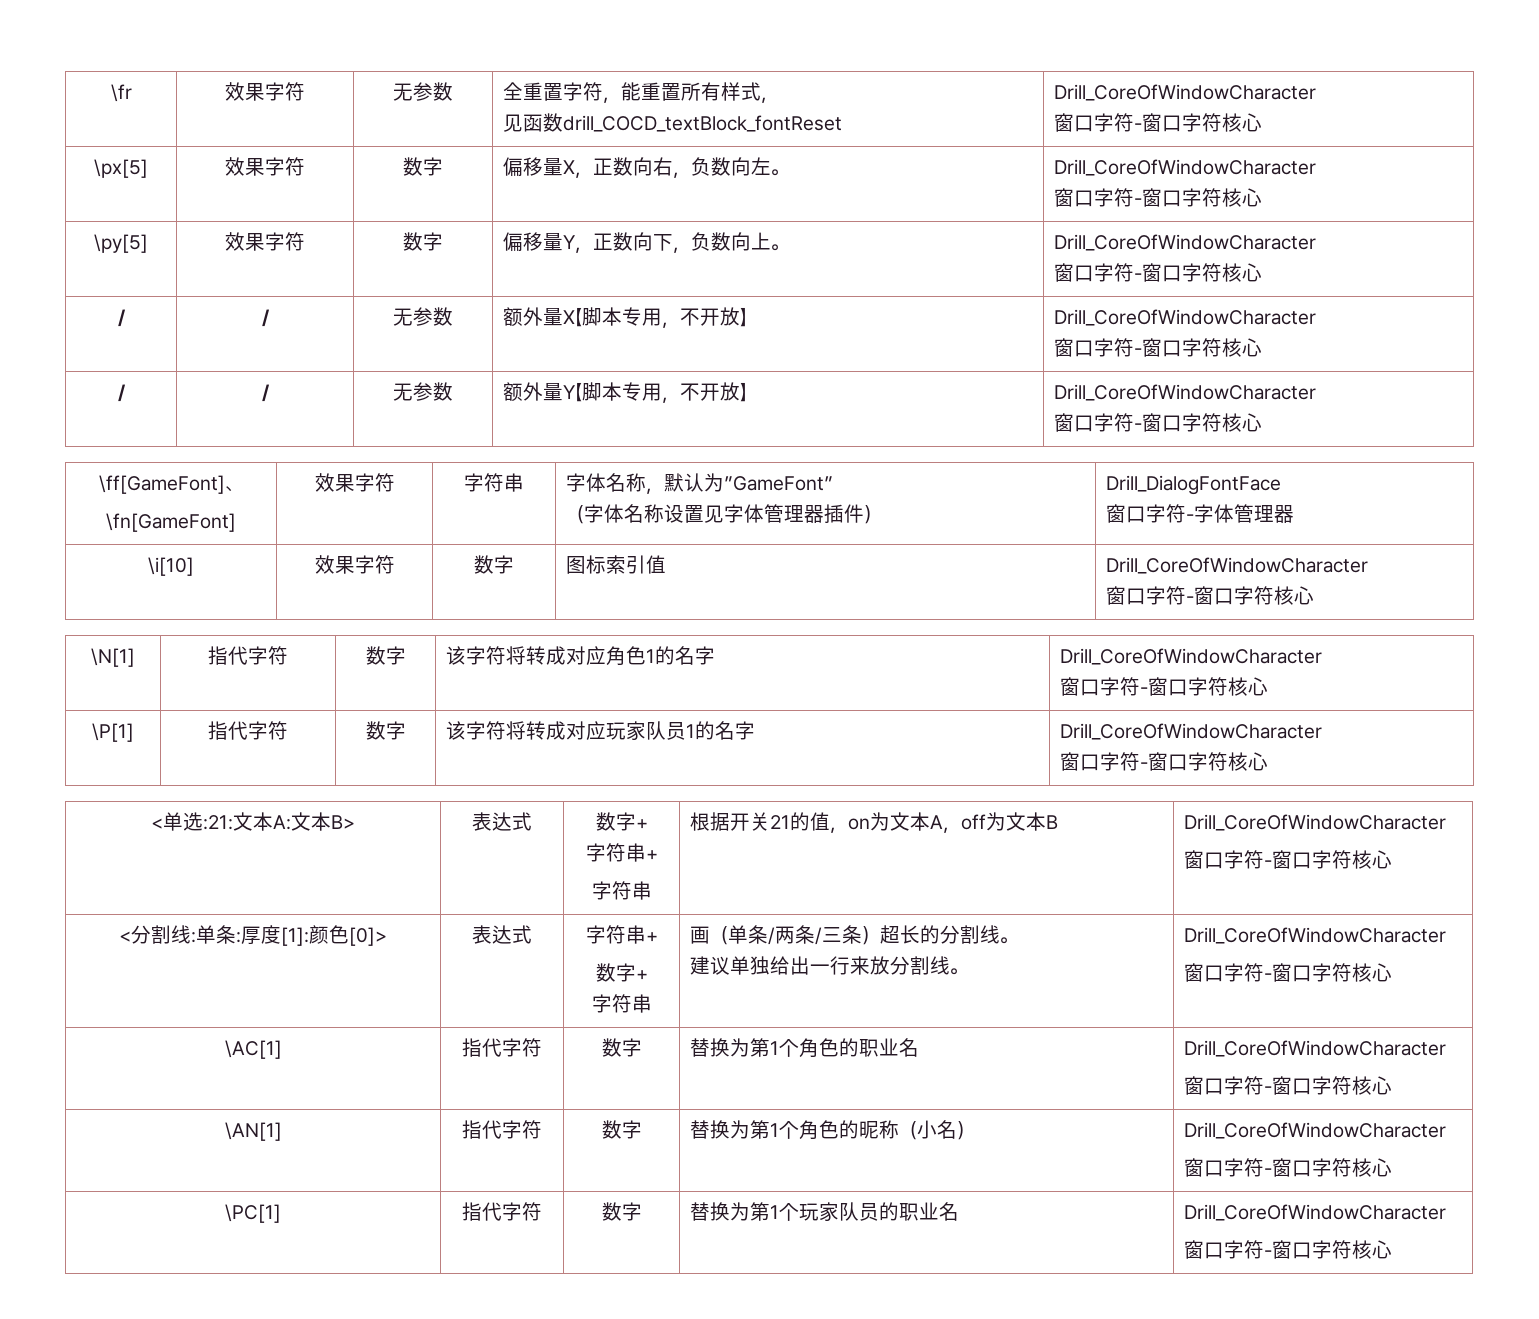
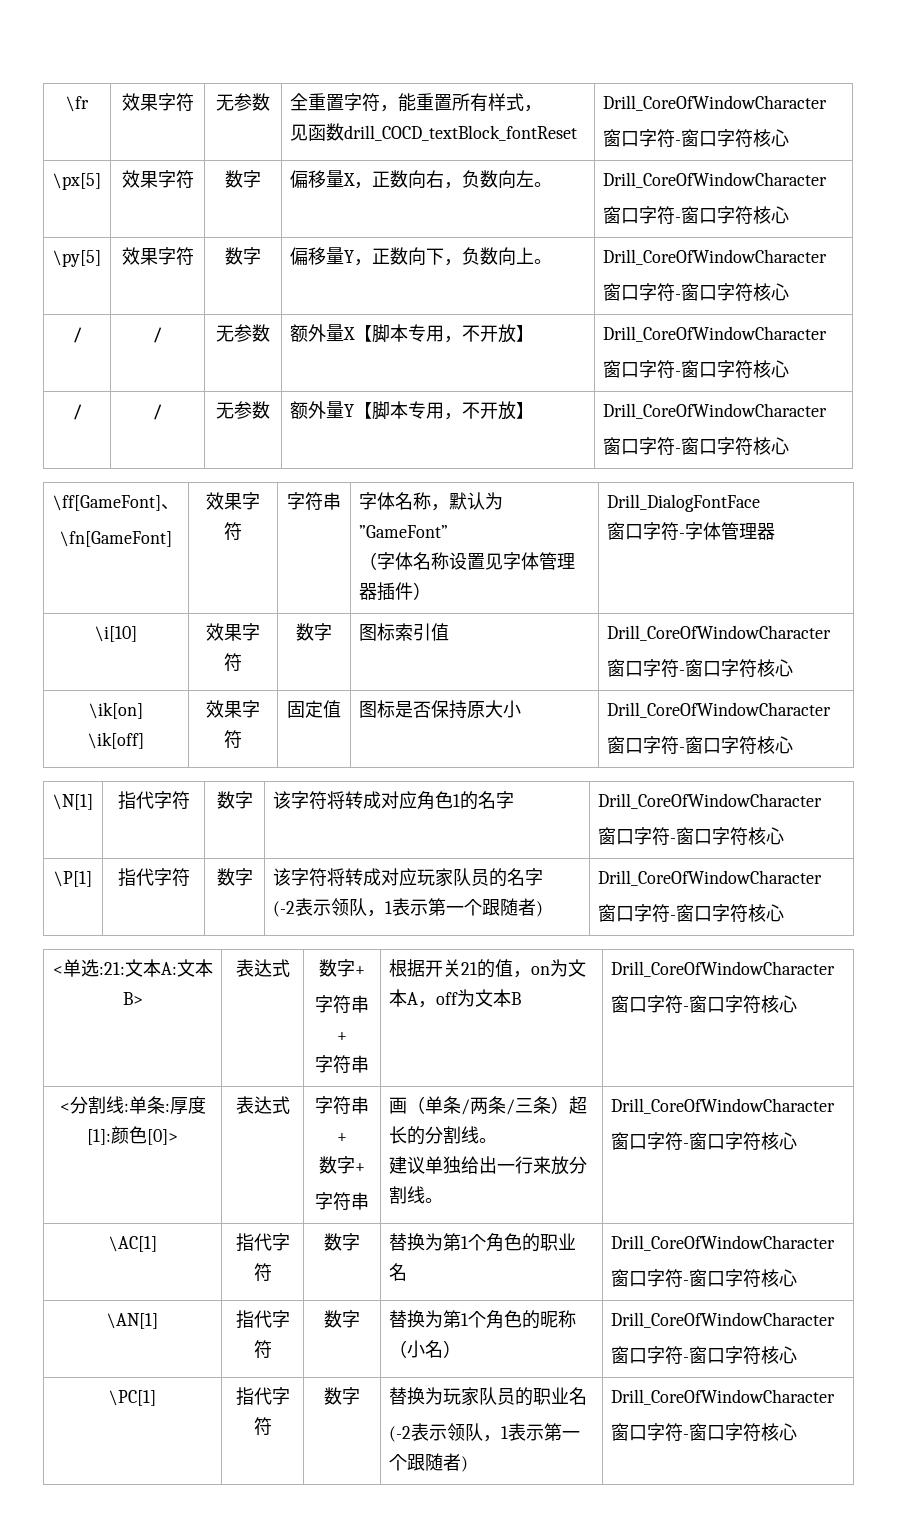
(1315, 595) none -> [89,702,143,719] [88,732,144,749] [206,700,260,718] [224,730,242,749] [287,700,341,718] [359,700,522,719] [607,702,832,718] [607,736,794,755] // \ik[on] // \ik[off] | 效果字符 | 固定值 | 图标是否保持原大小 | Drill_CoreOfWindowCharacter // 窗口字符-窗口字符核心
[686,721,756,740] 1的名字 -> [489,868,544,887] [273,898,544,917] 的名字 // (-2表示领队，1表示第一个跟随者)
[750,1202,800,1221] 第1个 -> (444, 1396) none
(960, 1211) none -> [389,1423,581,1442] [389,1453,469,1472] // (-2表示领队，1表示第一个跟随者)

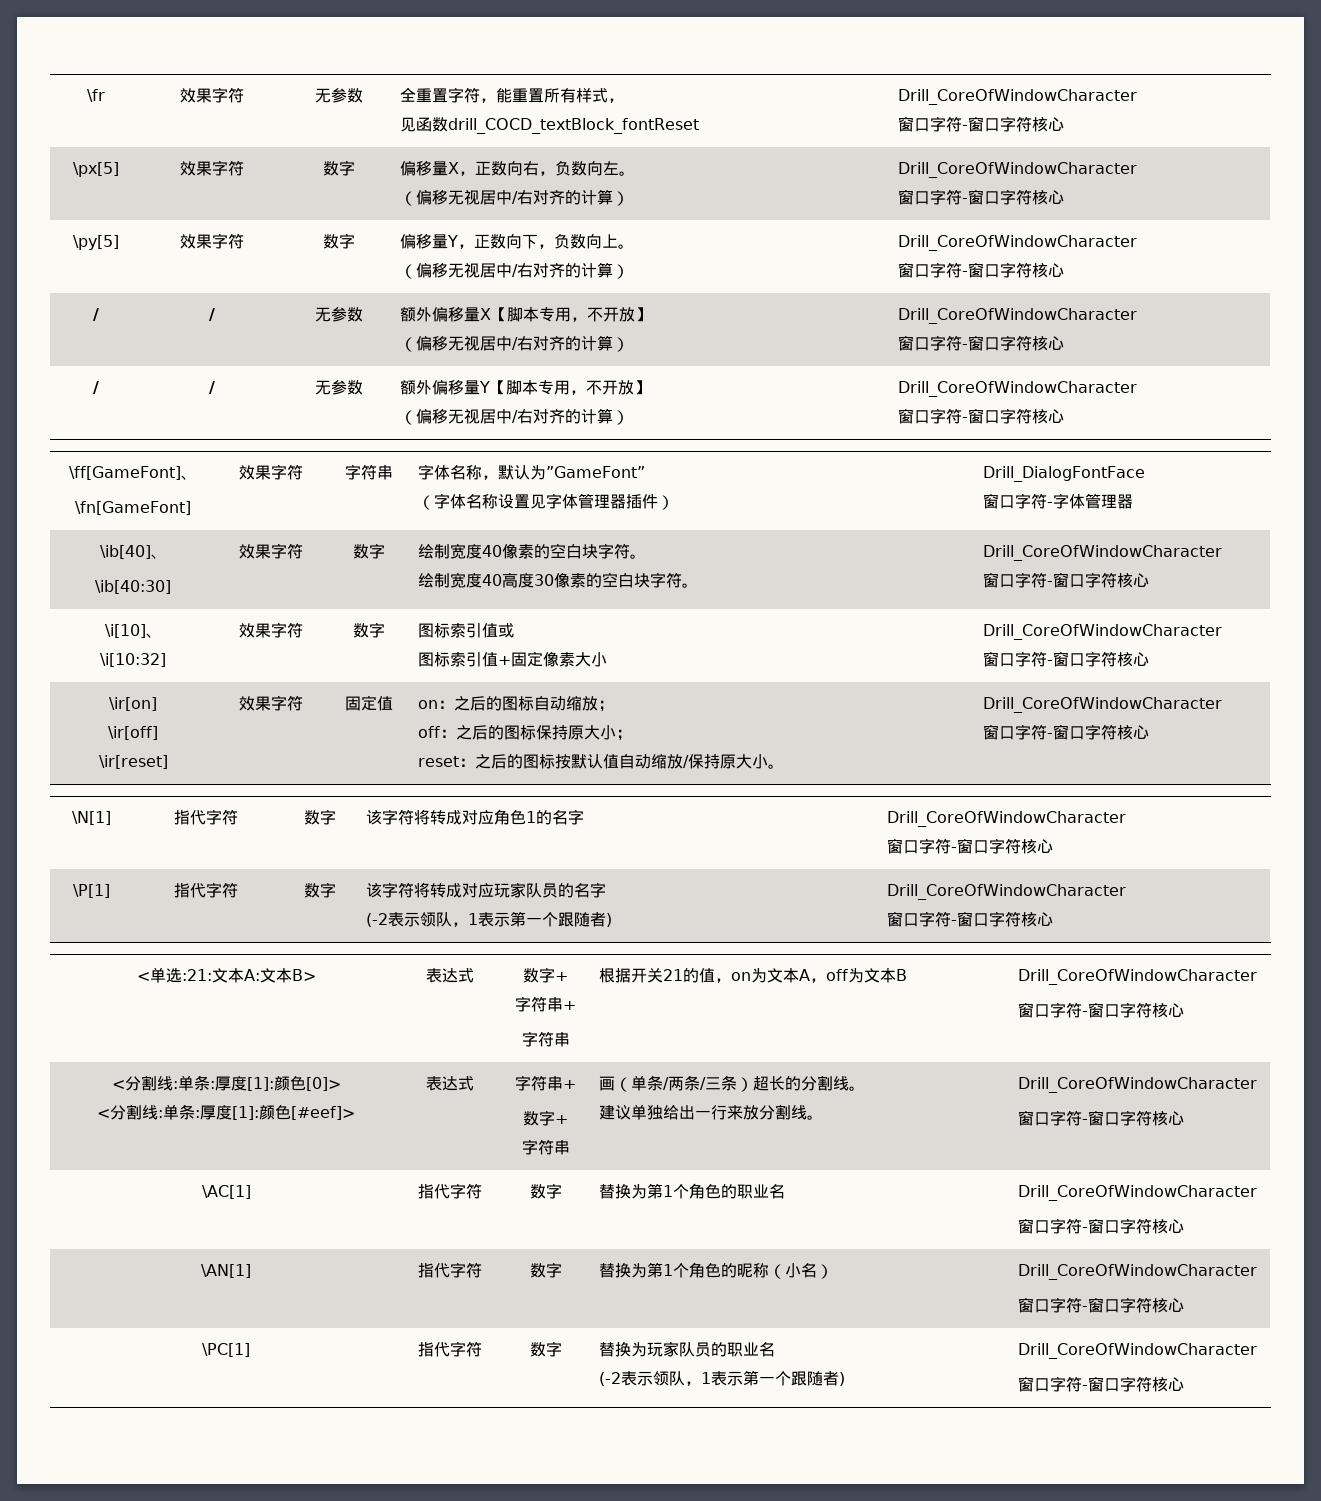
(553, 184) none -> [399,189,629,206] // （偏移无视居中/右对齐的计算）
(553, 261) none -> [399,262,629,279] // （偏移无视居中/右对齐的计算）
(327, 333) none -> [431,307,464,322] 偏移
(535, 333) none -> [399,335,629,352] // （偏移无视居中/右对齐的计算）
(327, 410) none -> [431,380,464,395] 偏移
(535, 410) none -> [399,408,629,425] // （偏移无视居中/右对齐的计算）
[95,626,137,642] [206,623,260,641] [224,653,242,672] [296,623,332,641] [359,623,450,641] [607,625,832,641] [607,659,794,678] [89,702,143,719] [88,732,144,749] [206,700,260,718] [224,730,242,749] [287,700,341,718] [359,700,522,719] \i[10] | 效果字符 | 数字 | 图标索引值 | Drill_CoreOfWindowCharacter // 窗口字符-窗口字符核心 // \ik[on] // \ik[off] | 效果字符 | 固定值 | 图标是否保持原大小 -> [99,545,167,559] [95,580,171,594] [239,543,303,559] [353,543,385,559] [417,543,646,559] [417,572,698,588] [982,545,1222,561] [982,572,1149,588] [104,624,162,638] [100,653,166,667] [239,622,303,638] [353,622,385,638] [417,623,514,638] [417,651,607,667] [982,624,1222,640] [982,651,1149,667] [109,697,157,711] [108,726,158,740] [98,755,168,769] [239,695,303,711] [345,695,393,711] [417,696,614,712] [417,725,632,741] [417,754,784,769] \ib[40]、 // \ib[40:30] | 效果字符 | 数字 | 绘制宽度40像素的空白块字符。 // 绘制宽度40高度30像素的空白块字符。 | Drill_CoreOfWindowCharacter // 窗口字符-窗口字符核心 // \i[10]、 // \i[10:32] | 效果字符 | 数字 | 图标索引值或 // 图标索引值+固定像素大小 | Drill_CoreOfWindowCharacter // 窗口字符-窗口字符核心 // \ir[on] // \ir[off] // \ir[reset] | 效果字符 | 固定值 | on：之后的图标自动缩放； // off：之后的图标保持原大小； // reset：之后的图标按默认值自动缩放/保持原大小。
(178, 1137) none -> [97,1104,355,1120] // <分割线:单条:厚度[1]:颜色[#eef]>

